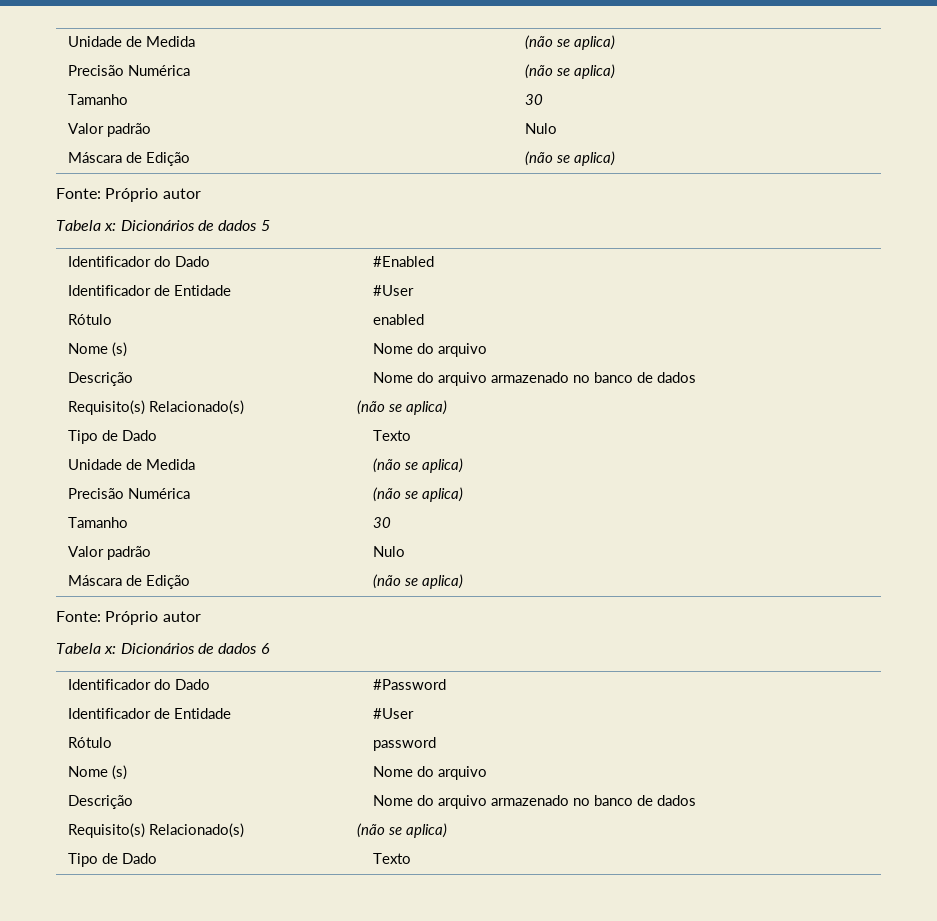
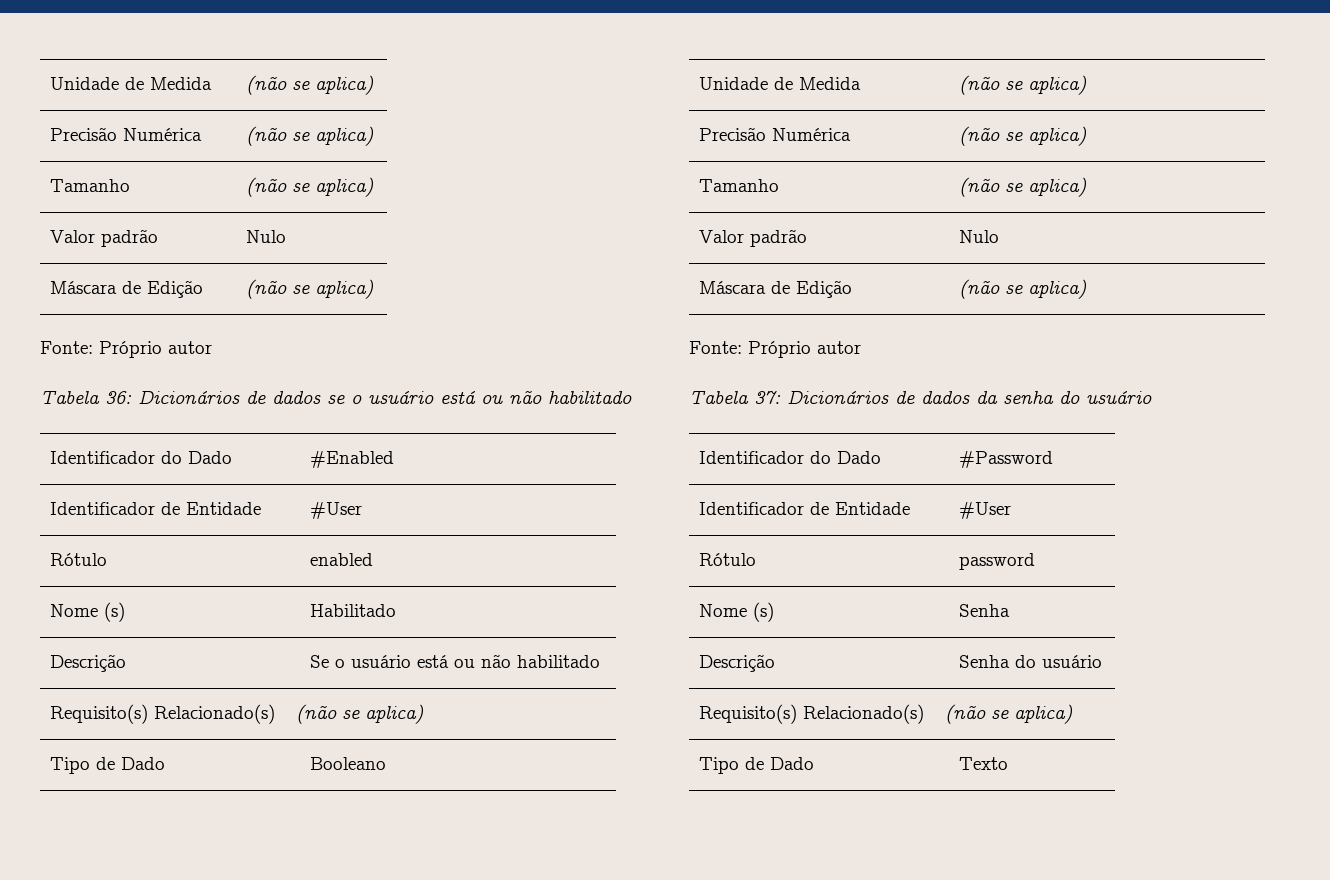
[525,94,544,105] 30 -> [246,177,375,197] (não se aplica)
[104,220,270,231] x: Dicionários de dados 5 -> [105,390,632,404] 36: Dicionários de dados se o usuário está ou não habilitado
[373,343,488,357] [67,372,133,386] [373,372,697,386] [67,400,244,415] [356,400,447,415] [67,430,157,444] [373,430,412,441] Nome do arquivo // Descrição | Nome do arquivo armazenado no banco de dados // Requisito(s) Relacionado(s) | (não se aplica) // Tipo de Dado | Texto -> [310,604,397,617] [49,654,126,672] [310,654,601,668] [49,704,275,724] [295,704,424,724] [49,757,165,774] [310,757,387,770] Habilitado // Descrição | Se o usuário está ou não habilitado // Requisito(s) Relacionado(s) | (não se aplica) // Tipo de Dado | Booleano
[373,517,392,528] 30 -> [959,177,1088,197] (não se aplica)
[104,643,270,654] x: Dicionários de dados 6 -> [754,390,1152,404] 37: Dicionários de dados da senha do usuário
[373,766,488,780] [67,795,133,809] [373,795,697,809] Nome do arquivo // Descrição | Nome do arquivo armazenado no banco de dados -> [959,604,1011,617] [698,654,775,672] [959,655,1103,668] Senha // Descrição | Senha do usuário

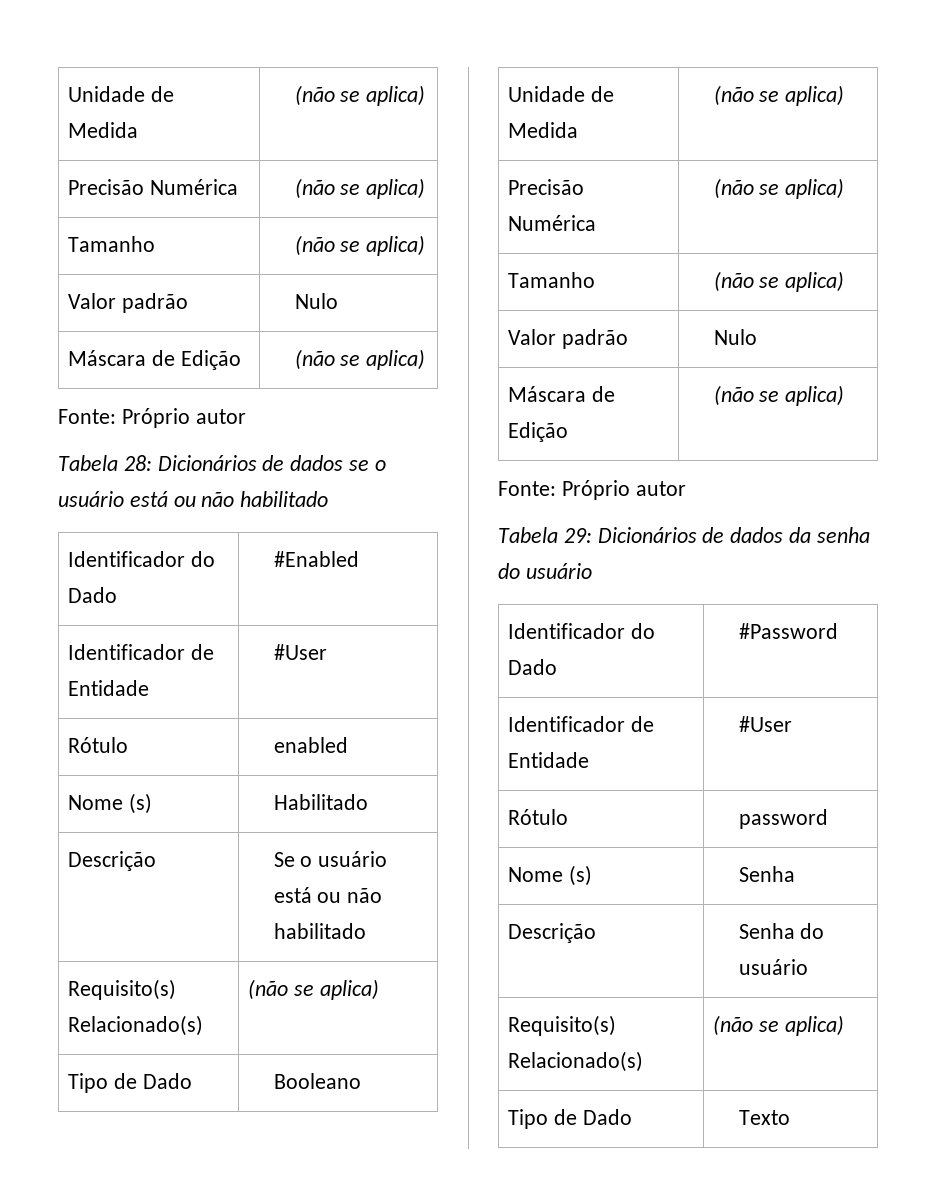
[105,391,132,404] 36: -> [123,455,152,471] 28:
[754,391,781,404] 37: -> [563,528,592,543] 29:

